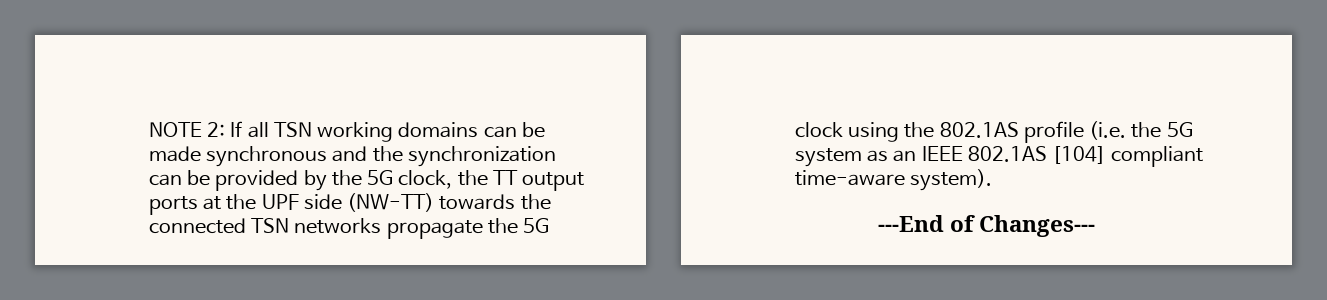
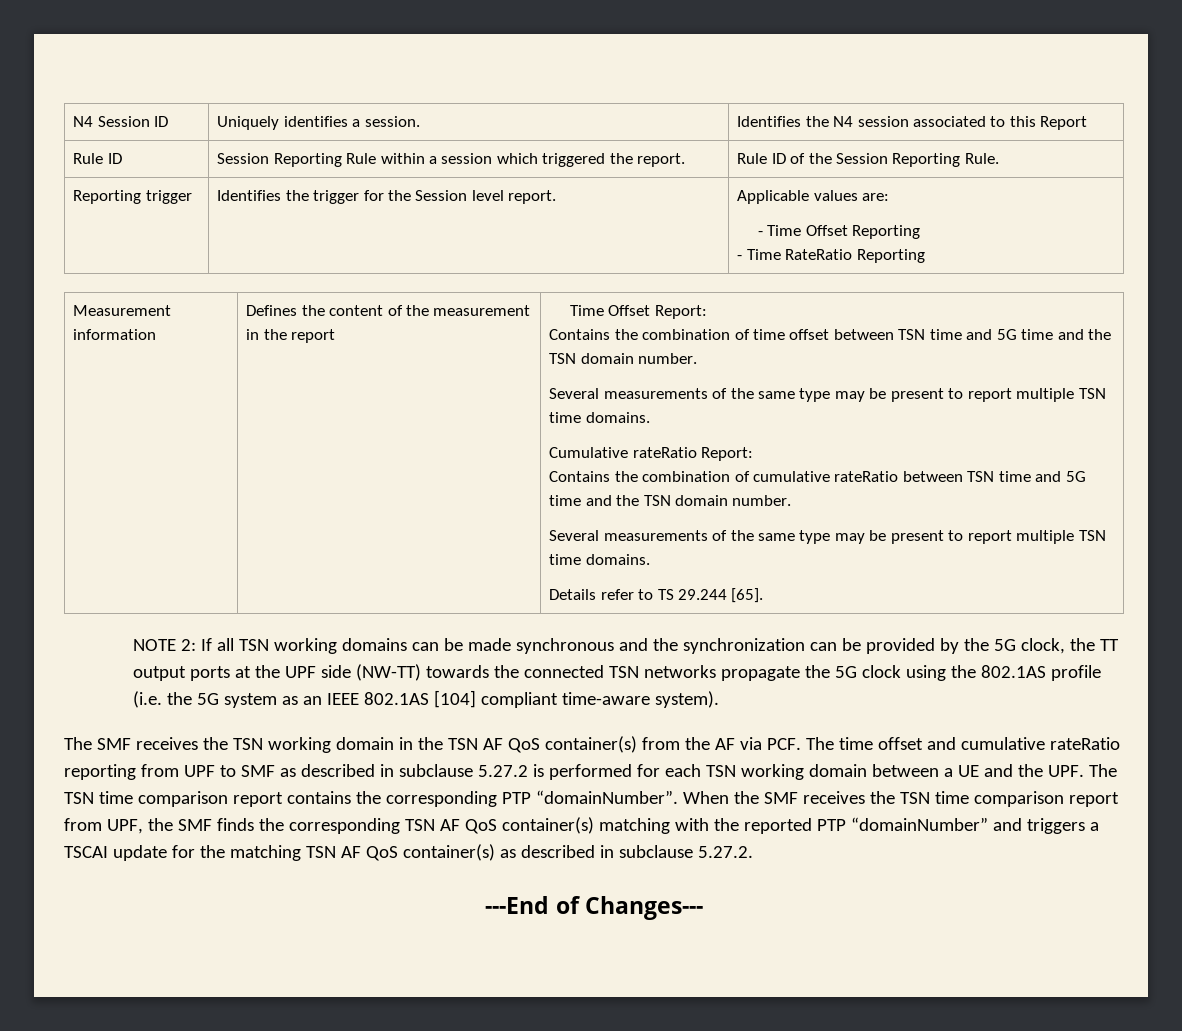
(148, 129) none -> [73,116,169,127] [217,116,420,130] [737,116,1088,130] [73,153,122,164] [217,153,686,167] [737,153,999,167] [73,190,192,204] [217,190,557,204] [737,190,890,204] [757,225,921,239] [737,249,925,263] [73,305,172,316] [73,329,157,340] [246,305,531,316] [246,329,336,343] [569,305,707,319] [549,329,1112,340] [549,353,698,364] [549,388,1106,402] [549,412,650,423] [549,447,754,461] [549,471,1086,482] [549,495,792,506] [549,530,1106,544] [549,554,650,565] [549,588,764,603] N4 Session ID | Uniquely identifies a session. | Identifies the N4 session associated to this Report // Rule ID | Session Reporting Rule within a session which triggered the report. | Rule ID of the Session Reporting Rule. // Reporting trigger | Identifies the trigger for the Session level report. | Applicable values are: // - Time Offset Reporting // - Time RateRatio Reporting // Measurement information | Defines the content of the measurement in the report | Time Offset Report: // Contains the combination of time offset between TSN time and 5G time and the TSN domain number. // Several measurements of the same type may be present to report multiple TSN time domains. // Cumulative rateRatio Report: // Contains the combination of cumulative rateRatio between TSN time and 5G time and the TSN domain number. // Several measurements of the same type may be present to report multiple TSN time domains. // Details refer to TS 29.244 [65]. //
(993, 180) none -> [64,736,1120,753] [64,764,1117,780] [64,790,1119,807] [64,817,1099,834] [64,844,753,861] // The SMF receives the TSN working domain in the TSN AF QoS container(s) from the AF via PCF. The time offset and cumulative rateRatio reporting from UPF to SMF as described in subclause 5.27.2 is performed for each TSN working domain between a UE and the UPF. The TSN time comparison report contains the corresponding PTP “domainNumber”. When the SMF receives the TSN time comparison report from UPF, the SMF finds the corresponding TSN AF QoS container(s) matching with the reported PTP “domainNumber” and triggers a TSCAI update for the matching TSN AF QoS container(s) as described in subclause 5.27.2.

